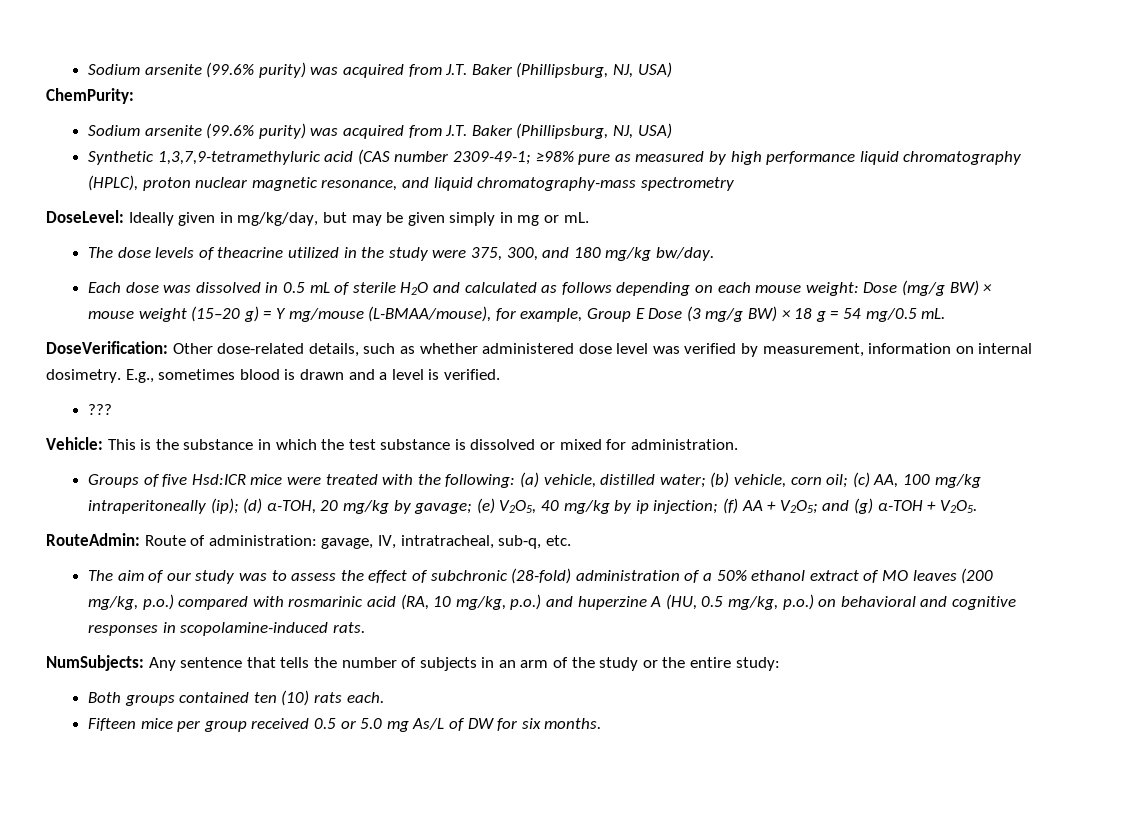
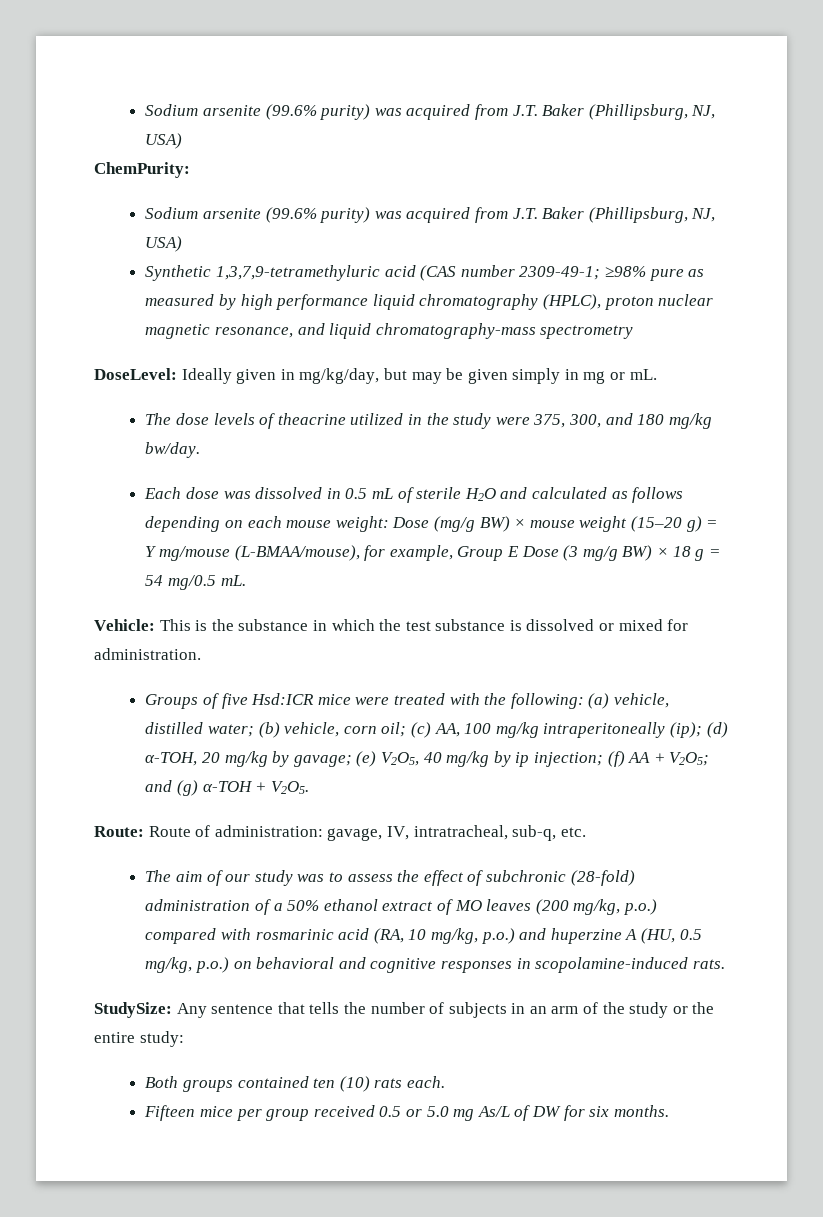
[46,341,1033,357] [46,369,500,383] [88,404,113,415] // DoseVerification: Other dose-related details, such as whether administered dose level was verified by measurement, information on internal dosimetry. E.g., sometimes blood is drawn and a level is verified. // ??? -> (246, 580) none
[46,533,140,546] RouteAdmin: -> [94,826,144,837] Route:
[46,655,144,671] NumSubjects: -> [94,1002,172,1018] StudySize:

